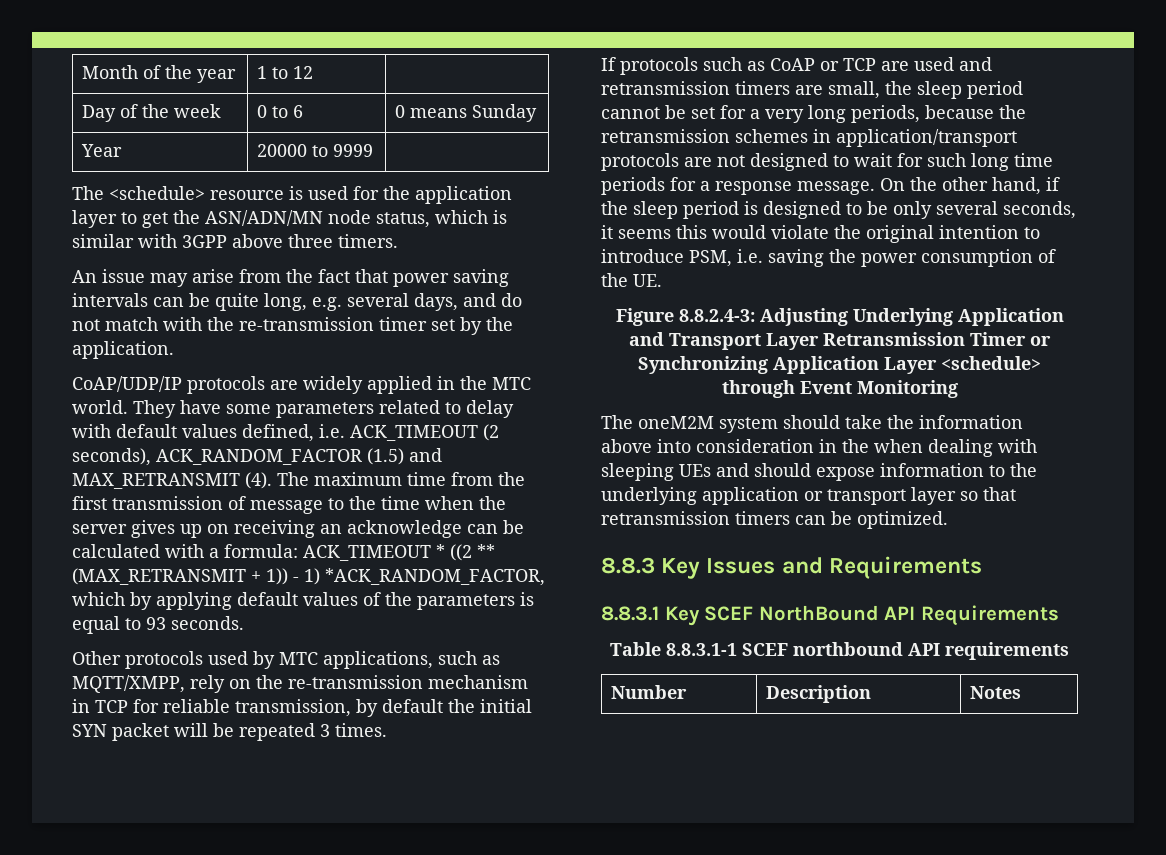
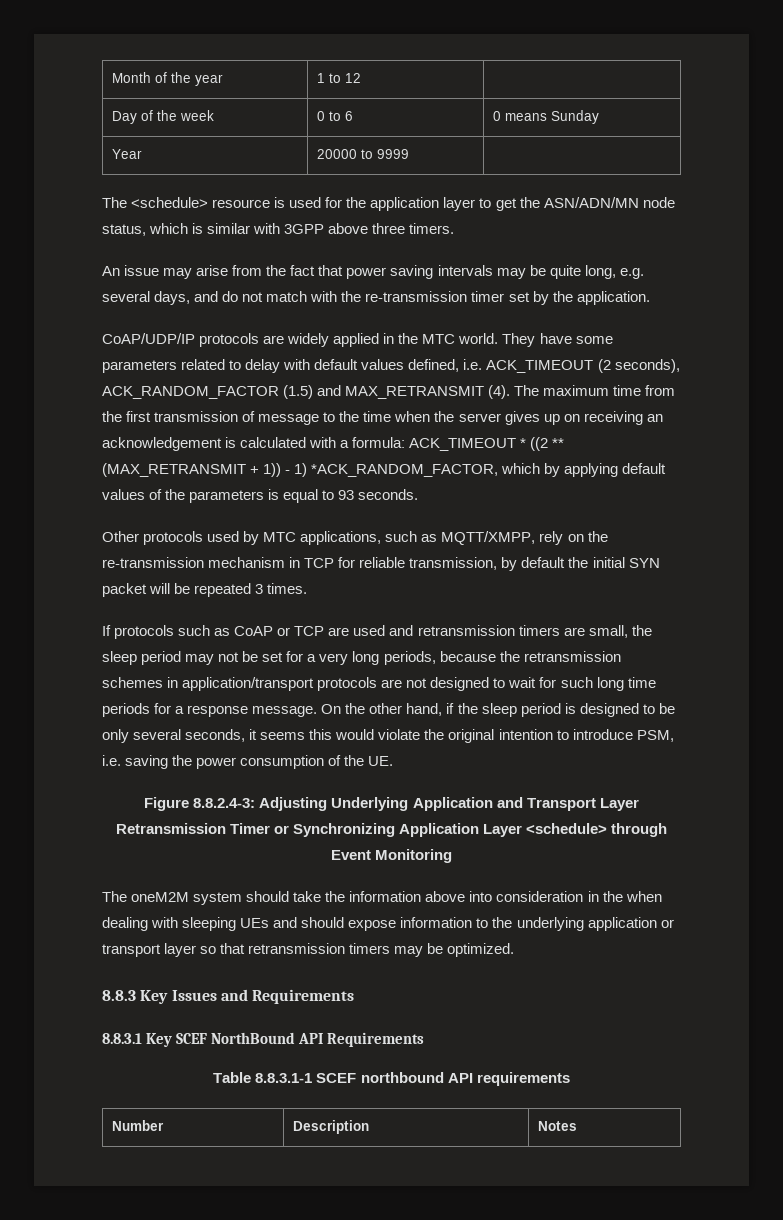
[153,297,184,307] can -> [496,268,526,279] may
[347,520,524,538] acknowledge can be -> [102,437,237,451] acknowledgement is
[601,107,660,119] cannot -> [185,652,240,665] may not
[795,515,826,525] can -> [394,946,424,957] may

